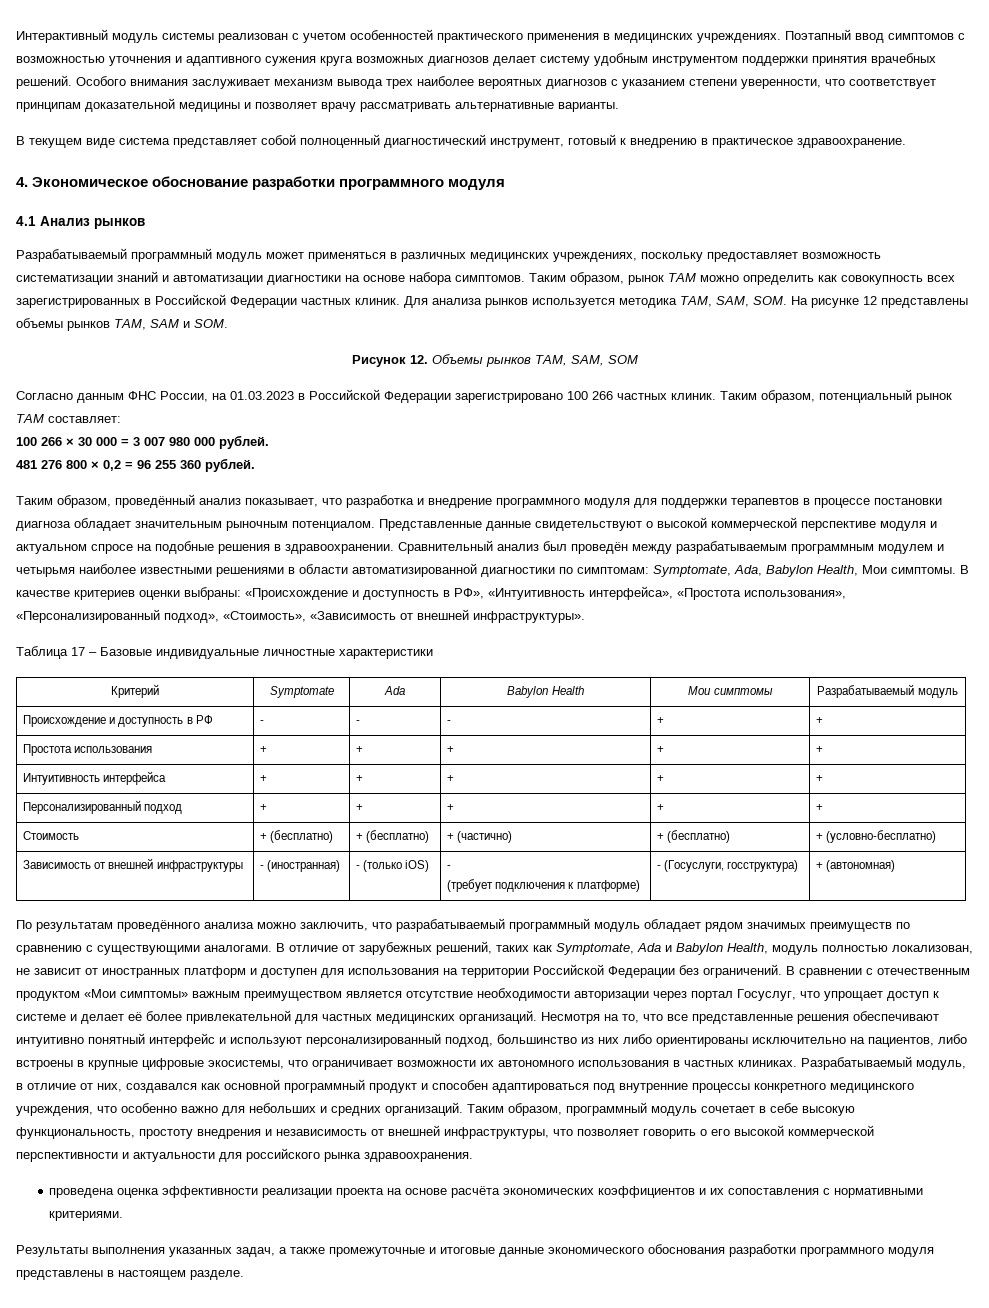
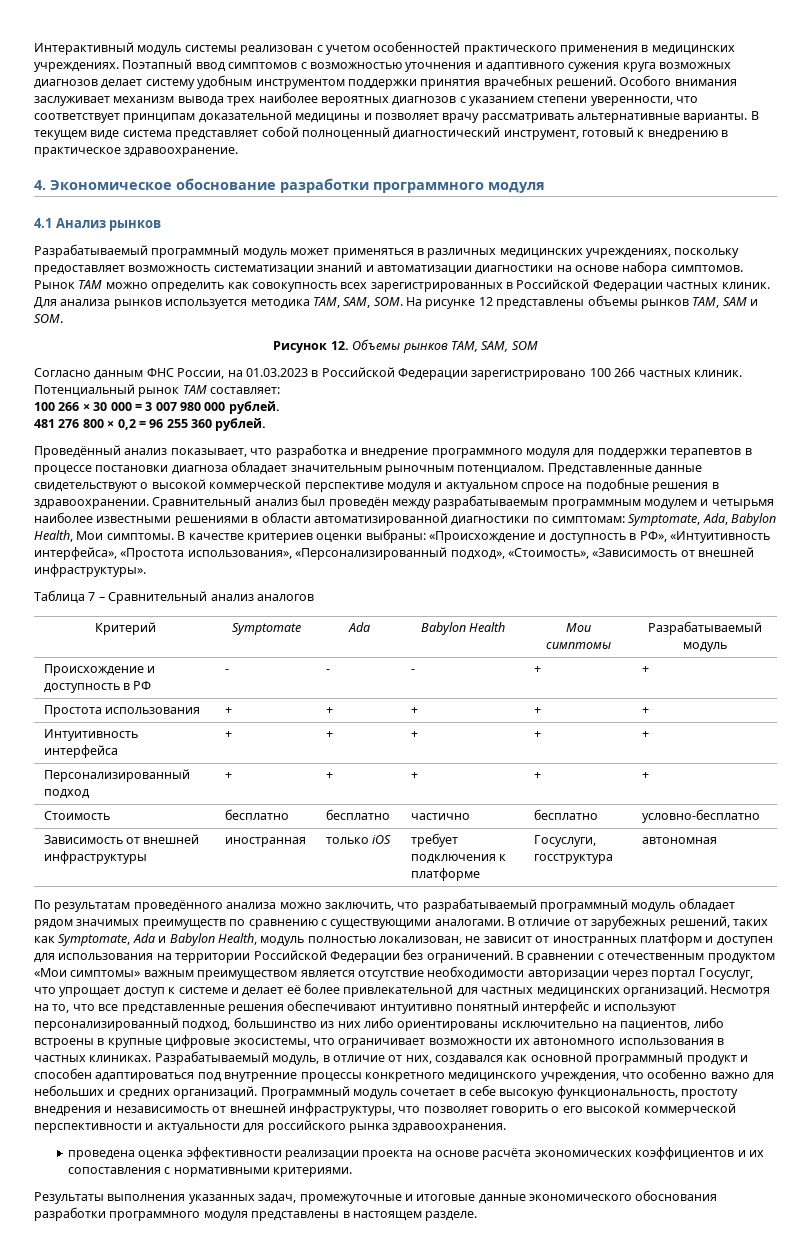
(619, 107) // -> (748, 118) none
[529,272,664,285] Таким образом, рынок -> [34,280,75,289] Рынок
[720,389,912,403] Таким образом, потенциальный -> [34,384,135,397] Потенциальный
[16,494,195,508] Таким образом, проведённый -> [34,445,121,458] Проведённый
[71,647,433,659] 17 – Базовые индивидуальные личностные характеристики -> [88,591,314,604] 7 – Сравнительный анализ аналогов
[260,830,334,843] [356,830,430,843] [447,831,513,843] [657,830,731,843] [816,830,937,843] [23,858,243,872] [260,860,341,872] [356,860,430,872] [447,865,452,869] [447,879,640,892] [657,860,799,872] [816,860,896,872] + (бесплатно) | + (бесплатно) | + (частично) | + (бесплатно) | + (условно-бесплатно) // Зависимость от внешней инфраструктуры | - (иностранная) | - (только iOS) | - // (требует подключения к платформе) | - (Госуслуги, госструктура) | + (автономная) -> [224,809,289,820] [325,809,390,820] [410,813,470,820] [533,809,598,820] [641,809,760,823] [43,834,200,844] [43,851,147,864] [224,837,306,847] [325,835,391,844] [410,833,458,847] [410,854,506,864] [410,868,480,881] [533,835,596,847] [533,854,613,864] [641,837,717,844] бесплатно | бесплатно | частично | бесплатно | условно-бесплатно // Зависимость от внешней инфраструктуры | иностранная | только iOS | требует подключения к платформе | Госуслуги, госструктура | автономная
[467,1102,647,1116] Таким образом, программный -> [260,1086,350,1099] Программный
[279,1247,325,1254] а также -> (297, 1199) none

